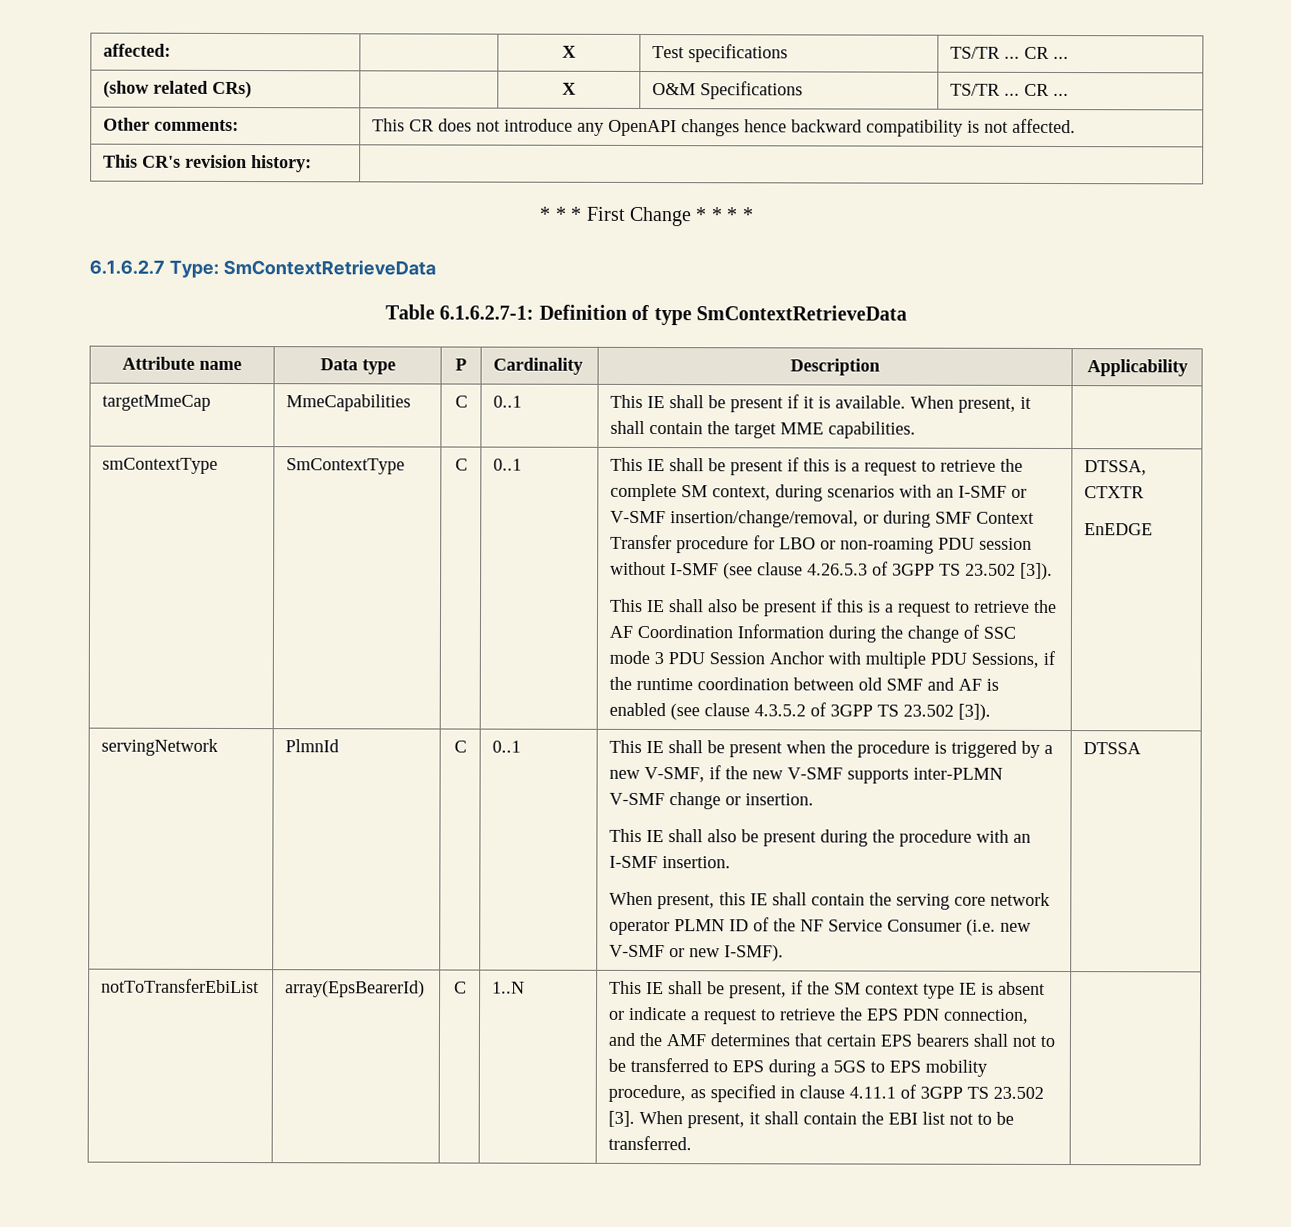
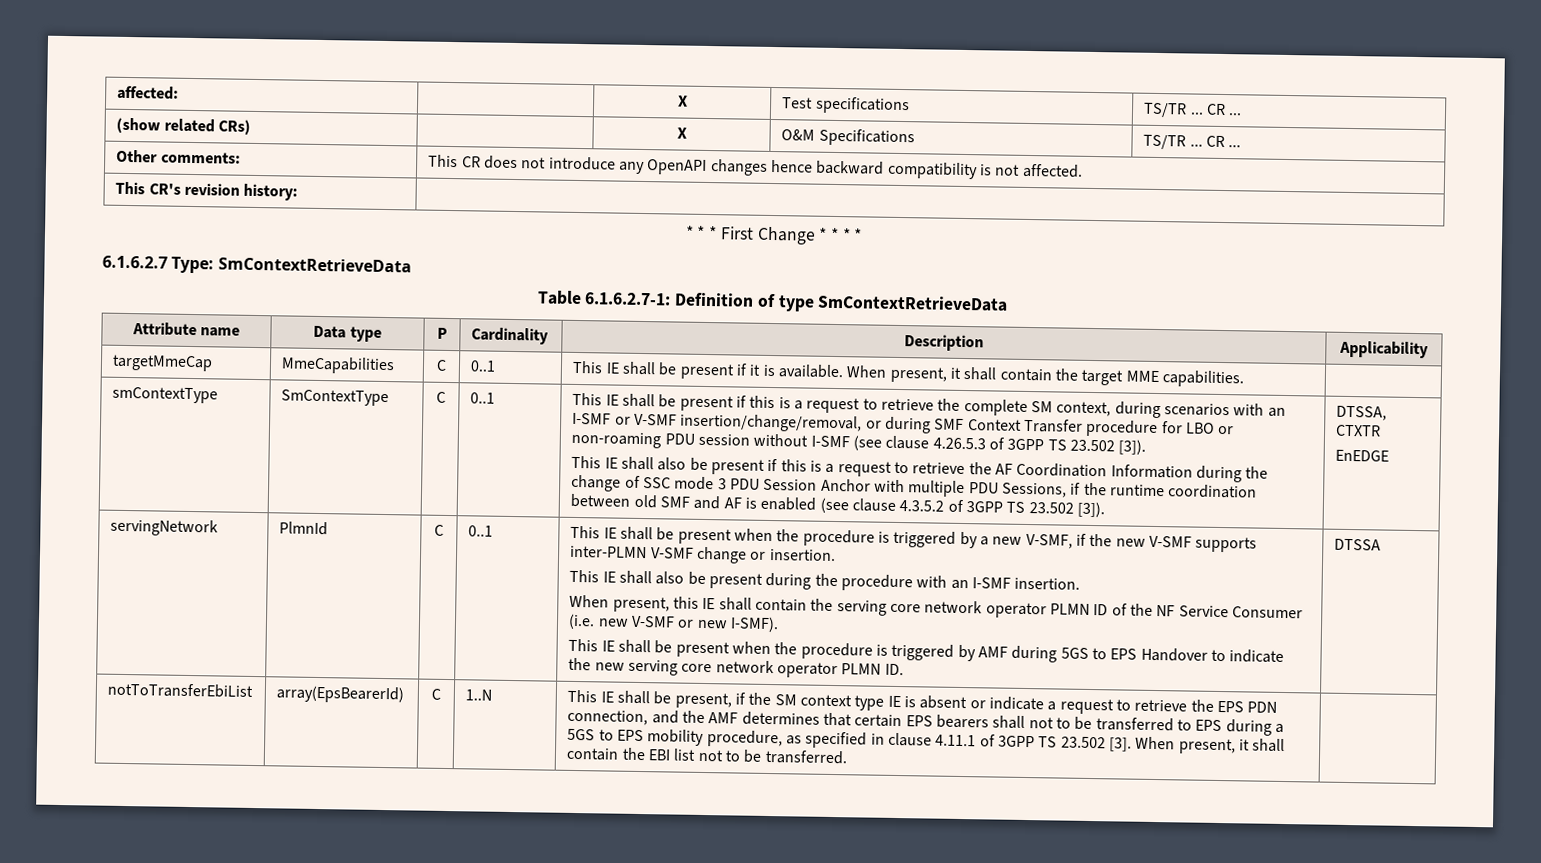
(785, 953) none -> [568,638,1285,664] [568,657,904,679] // This IE shall be present when the procedure is triggered by AMF during 5GS to EPS Handover to indicate the new serving core network operator PLMN ID.

